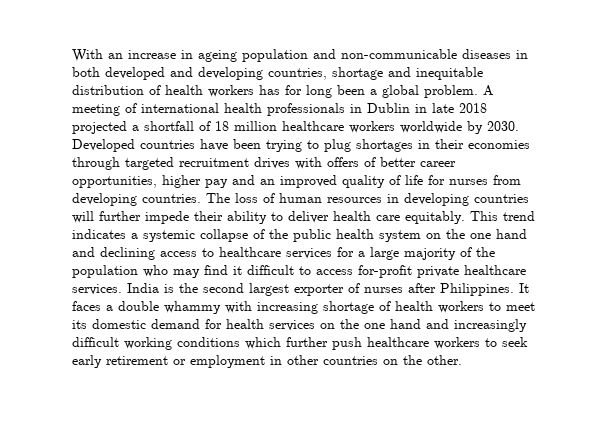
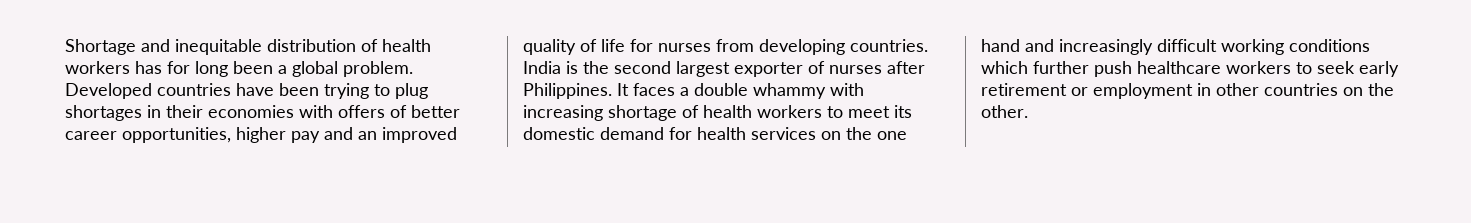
[72,49,528,62] [72,67,383,80] With an increase in ageing population and non-communicable diseases in both developed and developing countries, shortage -> [65,39,136,55] Shortage
[483,85,494,96] [72,103,487,116] [72,121,519,134] A meeting of international health professionals in Dublin in late 2018 projected a shortfall of 18 million healthcare workers worldwide by 2030. -> (413, 69) none
[72,157,290,170] through targeted recruitment drives -> (294, 111) none
[206,193,529,206] [72,211,535,224] [72,229,527,242] [72,247,495,260] [72,265,526,278] [72,284,122,295] The loss of human resources in developing countries will further impede their ability to deliver health care equitably. This trend indicates a systemic collapse of the public health system on the one hand and declining access to healthcare services for a large majority of the population who may find it difficult to access for-profit private healthcare services. -> (928, 45) none

